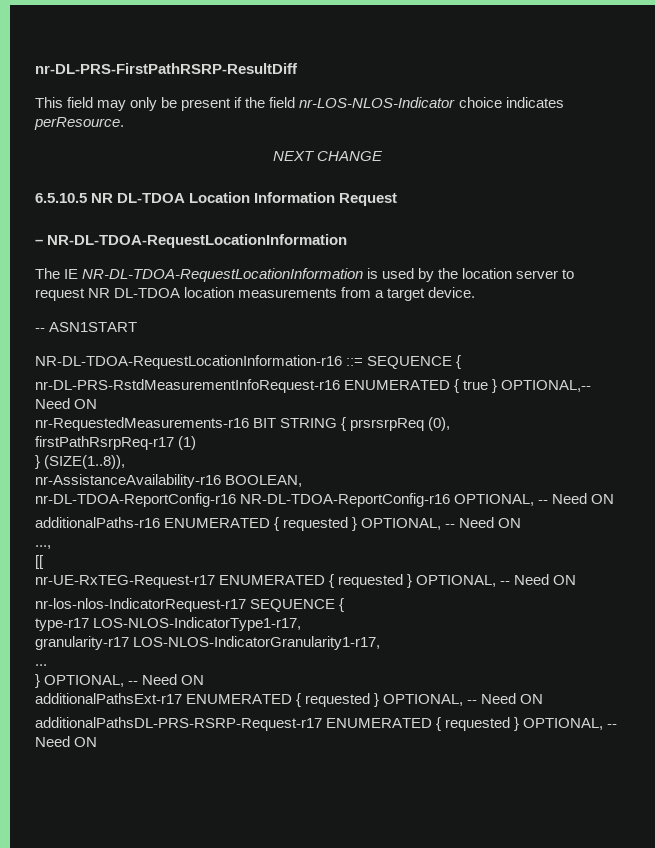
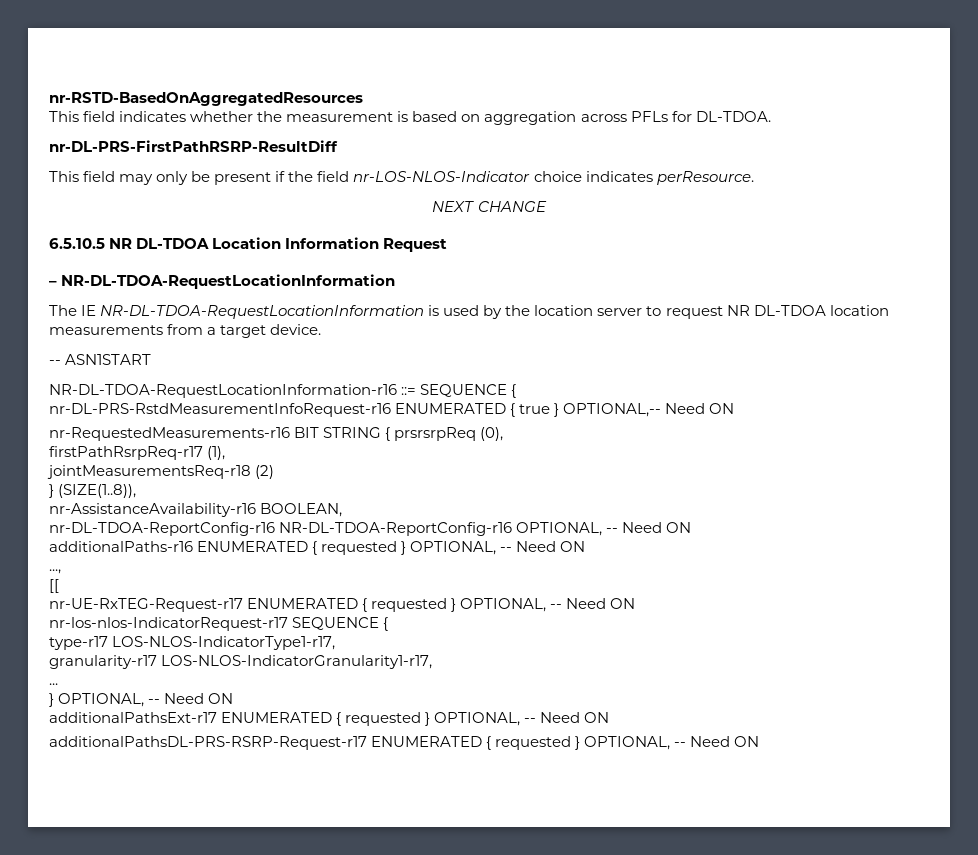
(35, 68) none -> [49,92,363,106] [49,111,771,125] nr-RSTD-BasedOnAggregatedResources // This field indicates whether the measurement is based on aggregation across PFLs for DL-TDOA. //
[178,436,197,450] (1) -> [207,446,226,460] [47,465,275,479] (1), // jointMeasurementsReq-r18 (2)

